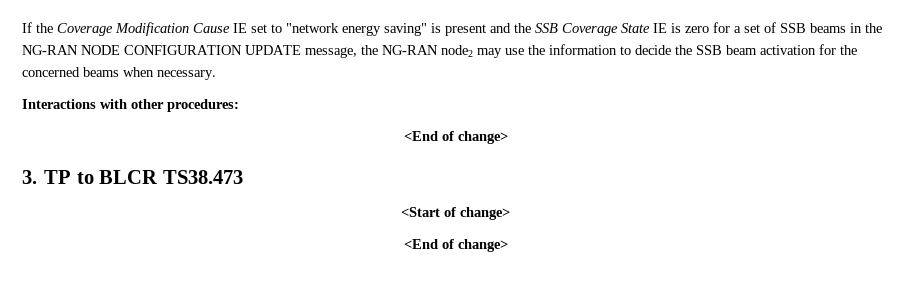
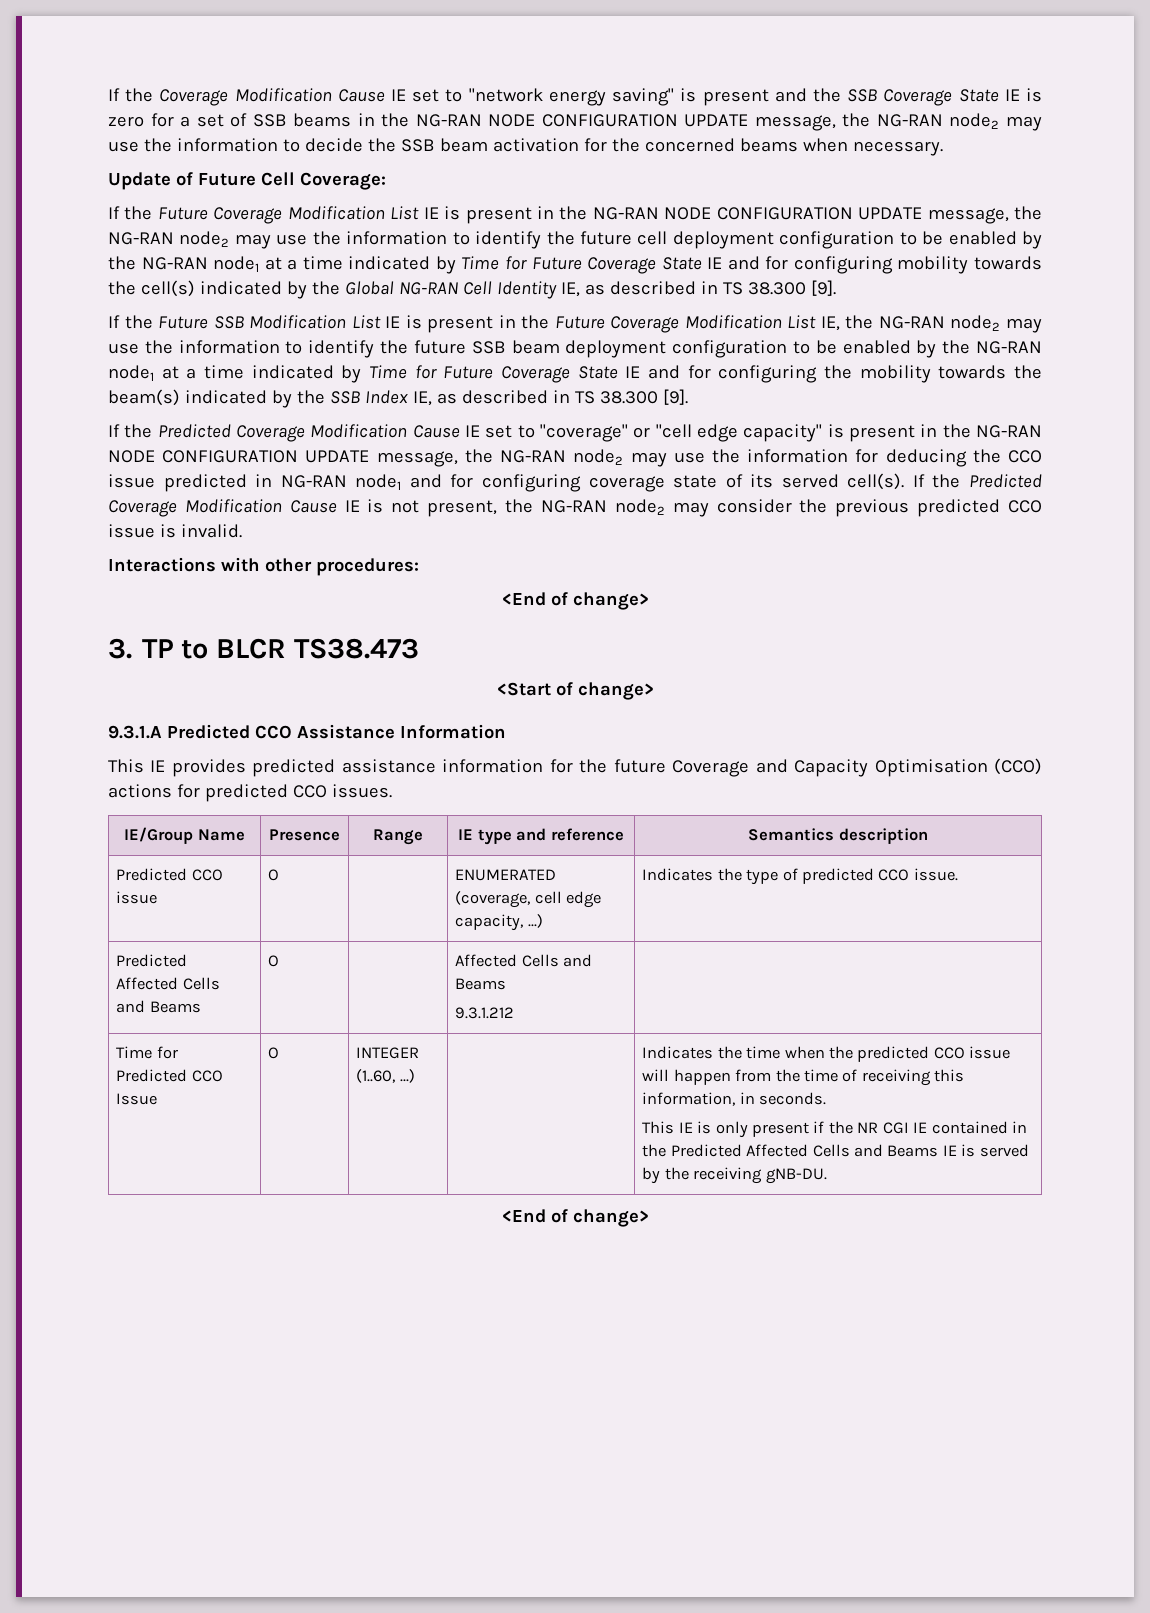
(216, 75) none -> [108,172,386,190] [108,206,1042,224] [108,231,1042,249] [108,256,1042,274] [108,280,836,299] [108,315,1042,333] [108,340,1042,358] [108,365,1042,383] [108,389,688,408] [108,424,1043,442] [108,449,1042,467] [108,473,1042,492] [108,499,1042,517] [108,524,242,538] // Update of Future Cell Coverage: // If the Future Coverage Modification List IE is present in the NG-RAN NODE CONFIGURATION UPDATE message, the NG-RAN node2 may use the information to identify the future cell deployment configuration to be enabled by the NG-RAN node1 at a time indicated by Time for Future Coverage State IE and for configuring mobility towards the cell(s) indicated by the Global NG-RAN Cell Identity IE, as described in TS 38.300 [9]. // If the Future SSB Modification List IE is present in the Future Coverage Modification List IE, the NG-RAN node2 may use the information to identify the future SSB beam deployment configuration to be enabled by the NG-RAN node1 at a time indicated by Time for Future Coverage State IE and for configuring the mobility towards the beam(s) indicated by the SSB Index IE, as described in TS 38.300 [9]. // If the Predicted Coverage Modification Cause IE set to "coverage" or "cell edge capacity" is present in the NG-RAN NODE CONFIGURATION UPDATE message, the NG-RAN node2 may use the information for deducing the CCO issue predicted in NG-RAN node1 and for configuring coverage state of its served cell(s). If the Predicted Coverage Modification Cause IE is not present, the NG-RAN node2 may consider the previous predicted CCO issue is invalid.
(510, 213) none -> [108,724,506,739] [108,758,1042,777] [108,784,392,802] [124,827,245,844] [269,829,340,841] [373,829,423,845] [458,828,624,845] [748,828,928,844] [116,868,223,881] [116,891,158,904] [268,869,280,881] [455,869,557,881] [455,891,602,908] [455,914,543,931] [642,868,958,885] [116,954,188,967] [116,977,220,990] [116,1000,201,1013] [268,955,280,967] [455,954,593,967] [455,978,507,990] [455,1007,515,1019] [116,1046,178,1059] [116,1069,223,1082] [116,1093,158,1105] [268,1047,280,1059] [356,1047,420,1059] [356,1069,415,1083] [642,1046,1011,1062] [642,1069,965,1086] [642,1092,827,1106] [642,1121,1028,1138] [642,1144,1029,1157] [642,1167,827,1184] // 9.3.1.A Predicted CCO Assistance Information // This IE provides predicted assistance information for the future Coverage and Capacity Optimisation (CCO) actions for predicted CCO issues. // IE/Group Name | Presence | Range | IE type and reference | Semantics description // Predicted CCO issue | O | | ENUMERATED (coverage, cell edge capacity, ...) | Indicates the type of predicted CCO issue. // Predicted Affected Cells and Beams | O | | Affected Cells and Beams // 9.3.1.212 | // Time for Predicted CCO Issue | O | INTEGER (1..60, ...) | | Indicates the time when the predicted CCO issue will happen from the time of receiving this information, in seconds. // This IE is only present if the NR CGI IE contained in the Predicted Affected Cells and Beams IE is served by the receiving gNB-DU.

